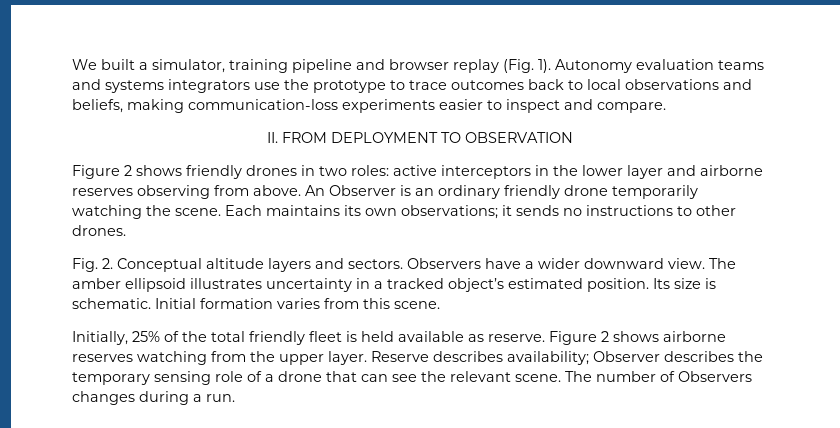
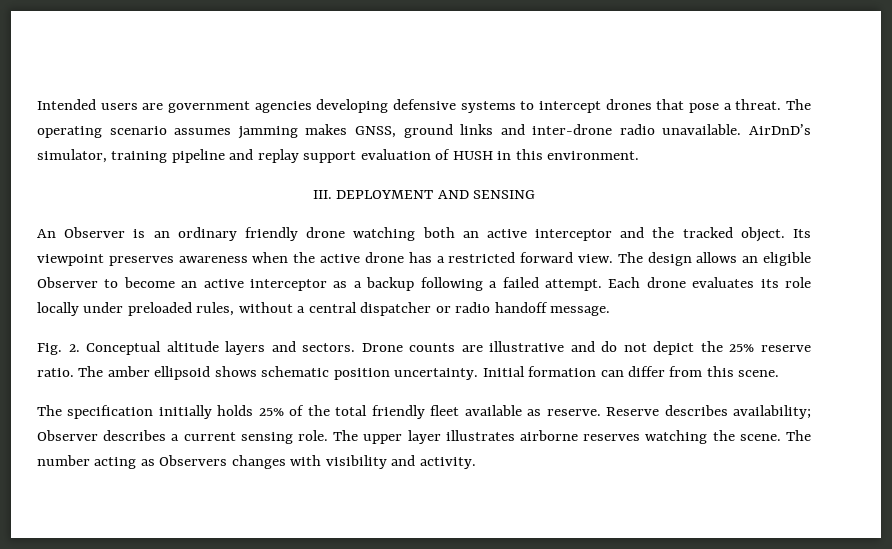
[72,59,764,73] [72,79,752,93] [72,99,666,113] [267,132,573,143] [72,165,763,179] [72,185,301,199] We built a simulator, training pipeline and browser replay (Fig. 1). Autonomy evaluation teams and systems integrators use the prototype to trace outcomes back to local observations and beliefs, making communication-loss experiments easier to inspect and compare. // II. FROM DEPLOYMENT TO OBSERVATION // Figure 2 shows friendly drones in two roles: active interceptors in the lower layer and airborne reserves observing from above. -> [37,99,811,113] [37,124,811,139] [37,149,640,163] [312,190,536,199] Intended users are government agencies developing defensive systems to intercept drones that pose a threat. The operating scenario assumes jamming makes GNSS, ground links and inter-drone radio unavailable. AirDnD’s simulator, training pipeline and replay support evaluation of HUSH in this environment. // III. DEPLOYMENT AND SENSING //
[612,185,698,199] [72,205,736,219] [72,225,126,236] temporarily watching the scene. Each maintains its own observations; it sends no instructions to other drones. -> [353,227,811,242] [37,252,811,266] [37,277,811,291] [37,302,611,316] watching both an active interceptor and the tracked object. Its viewpoint preserves awareness when the active drone has a restricted forward view. The design allows an eligible Observer to become an active interceptor as a backup following a failed attempt. Each drone evaluates its role locally under preloaded rules, without a central dispatcher or radio handoff message.
[407,258,736,269] [72,278,716,292] [72,298,320,309] Observers have a wider downward view. The amber ellipsoid illustrates uncertainty in a tracked object’s estimated position. Its size is schematic. Initial formation varies -> [361,341,811,355] [37,366,666,380] Drone counts are illustrative and do not depict the 25% reserve ratio. The amber ellipsoid shows schematic position uncertainty. Initial formation can differ
[72,331,128,345] Initially, -> [37,405,254,419] The specification initially holds
[346,331,394,342] is held -> (460, 410) none
[549,331,726,345] [72,351,367,365] Figure 2 shows airborne reserves watching from the upper layer. -> (601, 412) none
[738,351,763,362] [72,371,752,385] [72,391,235,405] the temporary sensing role of a drone that can see the relevant scene. The number of Observers changes during a run. -> [171,430,812,444] [37,455,476,469] a current sensing role. The upper layer illustrates airborne reserves watching the scene. The number acting as Observers changes with visibility and activity.

